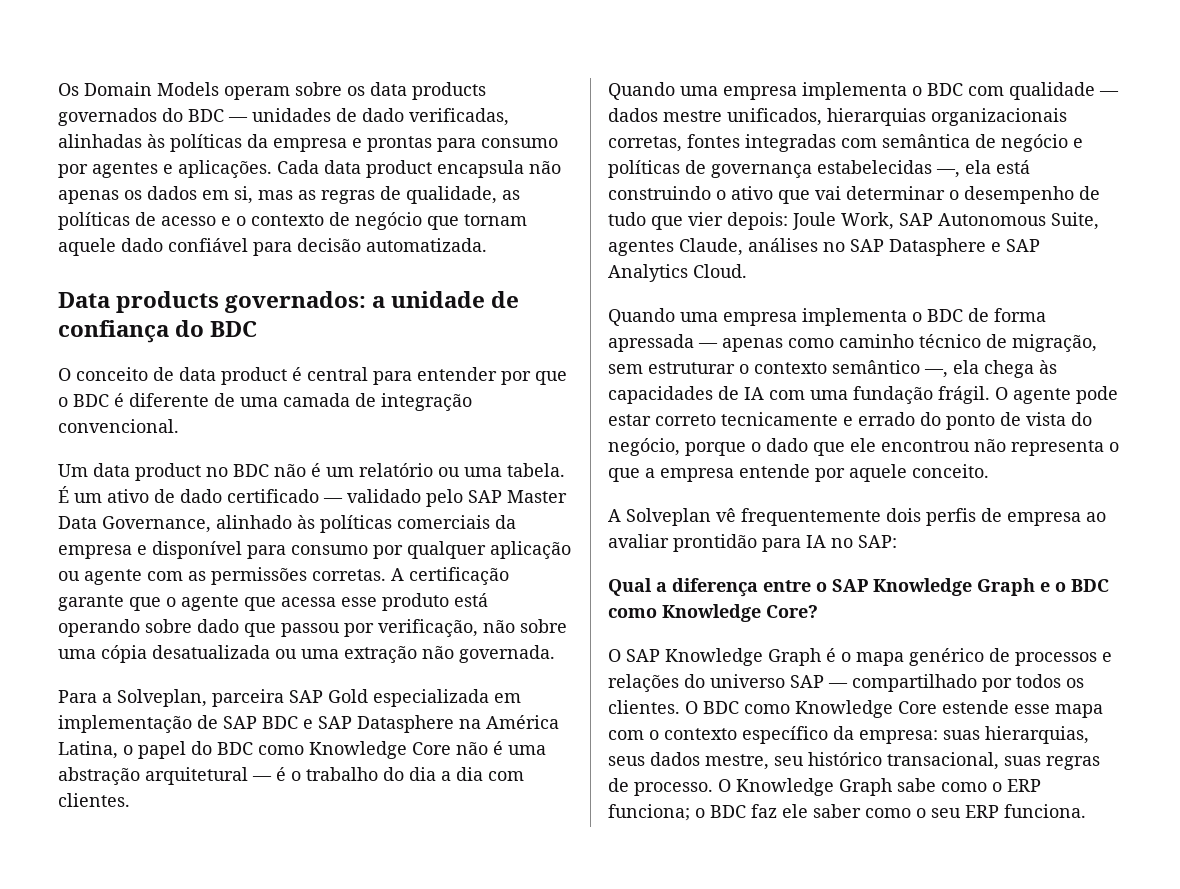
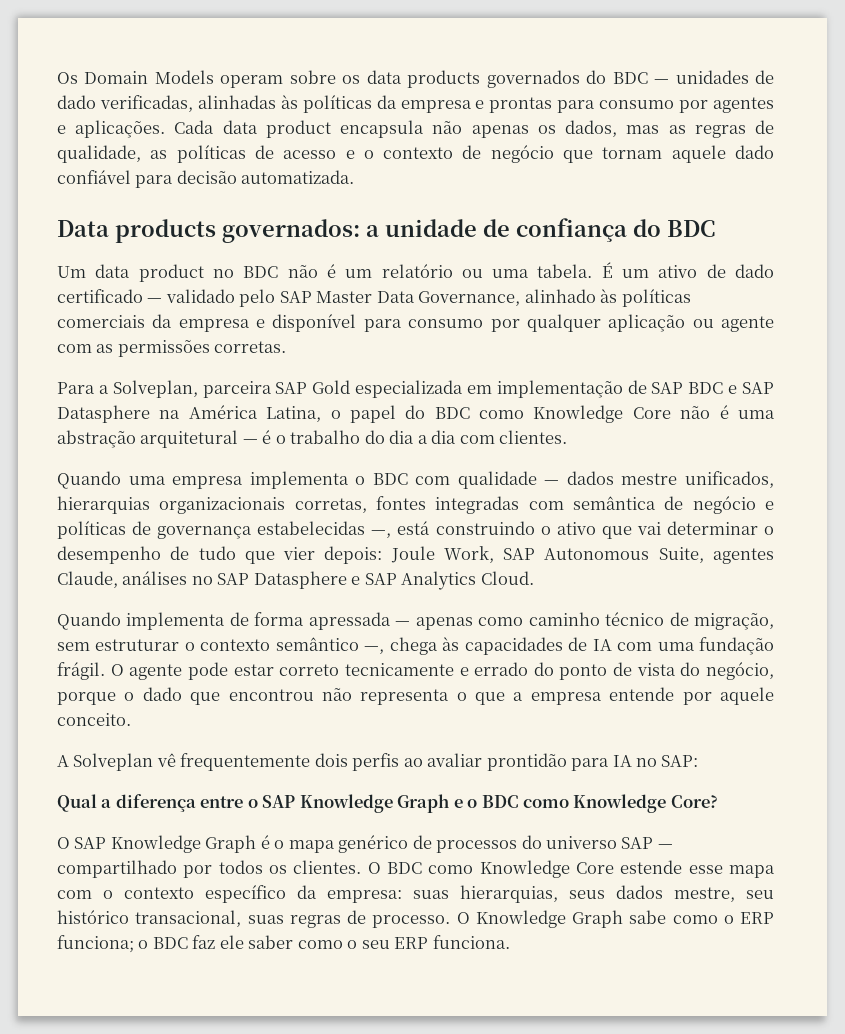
[147,186,253,204] dados em si, -> [565,120,618,137] dados,
[58,367,567,385] [58,393,472,411] [58,419,179,433] // O conceito de data product é central para entender por que o BDC é diferente de uma camada de integração convencional. -> (715, 228) none
[391,567,509,585] [58,593,488,611] [58,619,567,637] [58,645,555,663] A certificação garante que o agente que acessa esse produto está operando sobre dado que passou por verificação, não sobre uma cópia desatualizada ou uma extração não governada. -> (287, 347) none
[965,160,991,174] ela -> (392, 534) none
[680,308,963,326] uma empresa implementa o BDC -> [126,612,226,630] implementa
[953,360,979,374] ela -> (385, 650) none
[850,438,876,452] ele -> (221, 698) none
[981,508,1081,526] de empresa -> (400, 762) none
[1102,652,1112,662] [608,674,679,692] e relações -> (518, 846) none

